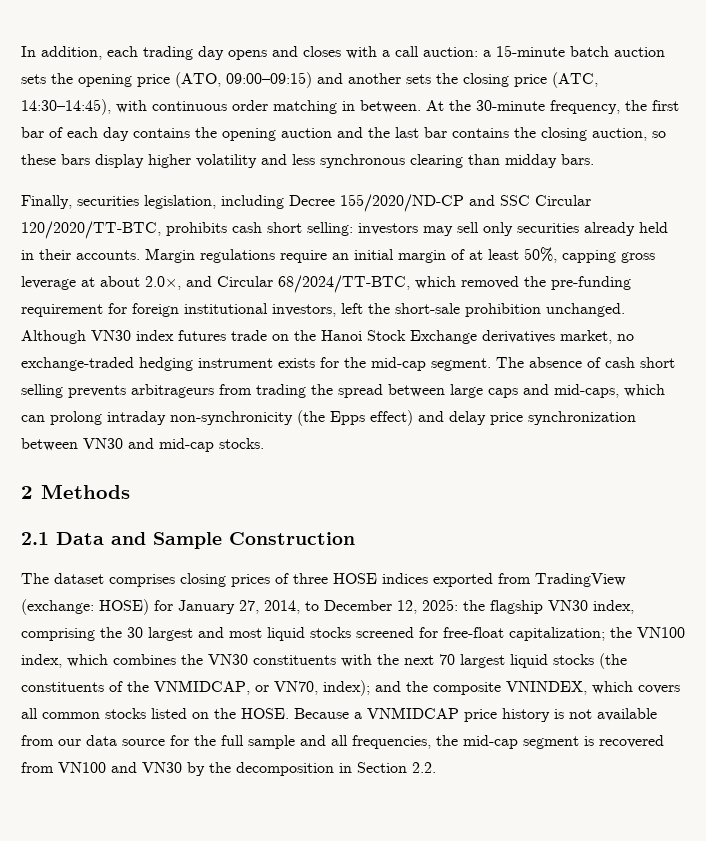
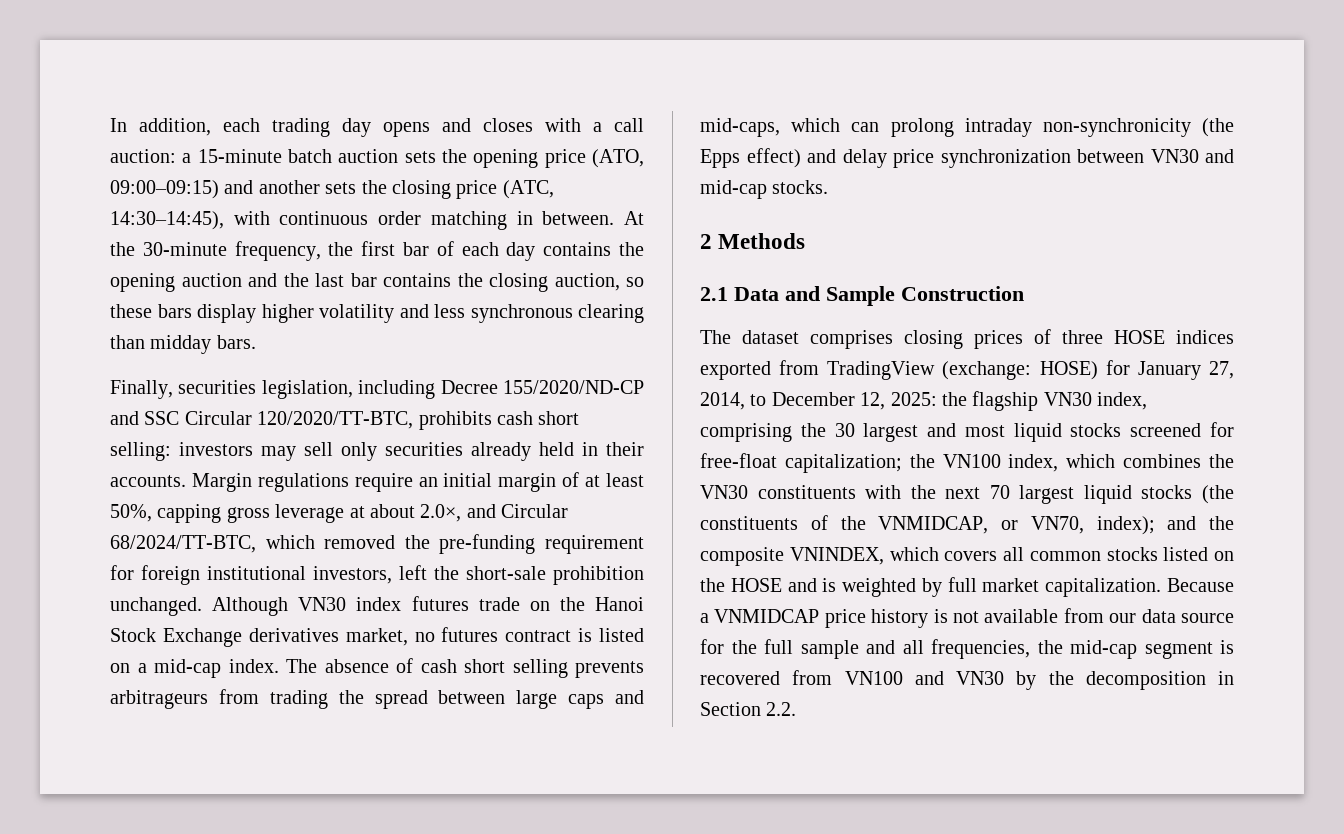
[21,357,491,371] exchange-traded hedging instrument exists for the mid-cap segment. -> [441,627,644,642] [110,659,279,678] futures contract is listed on a mid-cap index.
[241,708,289,719] HOSE. -> [730,577,1162,597] HOSE and is weighted by full market capitalization.

